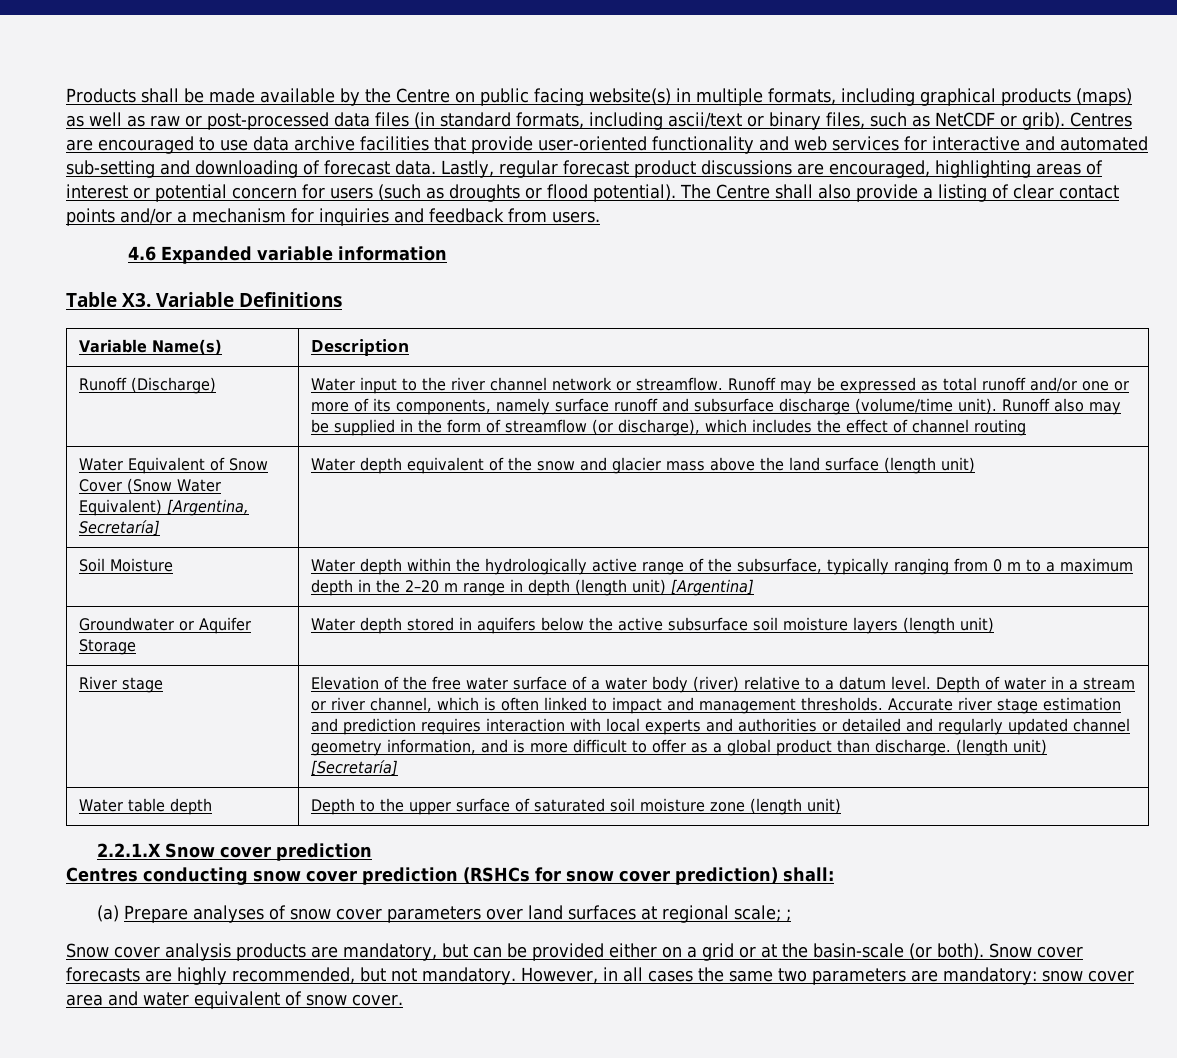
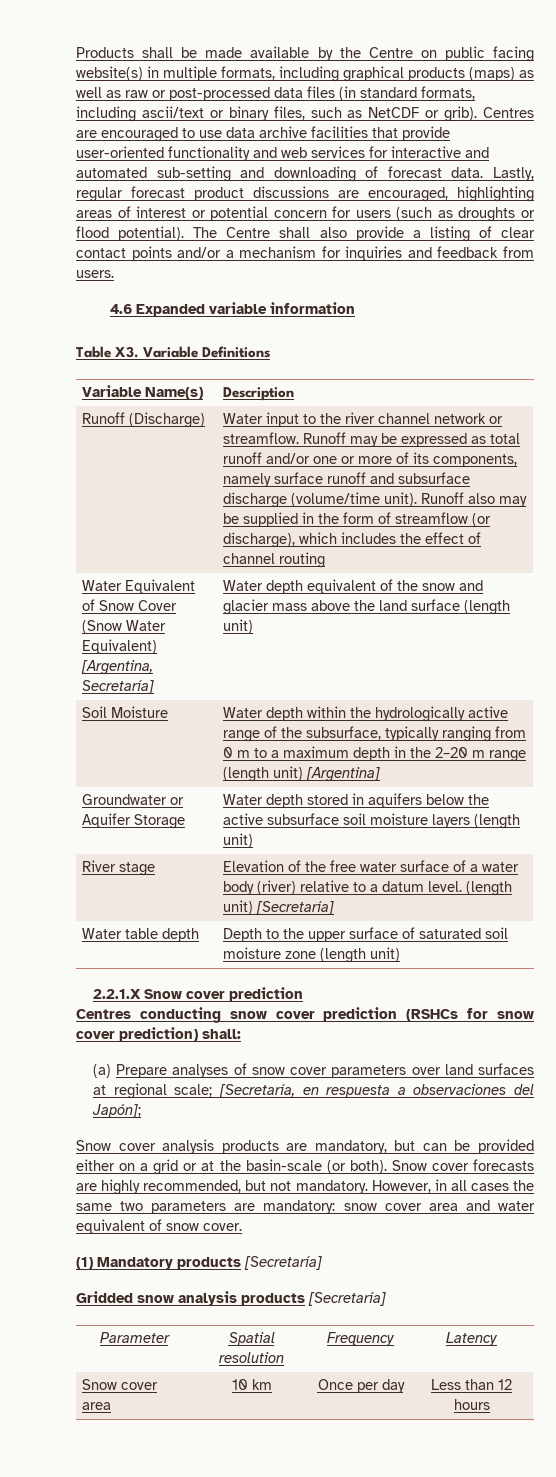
[509,579,570,596] in depth -> (527, 756) none
[935,676,1135,693] [310,697,1121,714] [310,718,1130,735] [310,739,951,756] Depth of water in a stream or river channel, which is often linked to impact and management thresholds. Accurate river stage estimation and prediction requires interaction with local experts and authorities or detailed and regularly updated channel geometry information, and is more difficult to offer as a global product than discharge. -> (463, 886) none
[786,909,792,922] ; -> [218,1084,534,1098] [92,1104,142,1118] [Secretaría, en respuesta a observaciones del Japón];
(403, 1000) none -> [76,1256,322,1270] [76,1291,386,1306] [99,1332,170,1343] [228,1332,275,1346] [218,1352,284,1363] [327,1332,395,1346] [446,1332,498,1346] [82,1379,159,1390] [82,1402,112,1410] [231,1379,272,1390] [317,1379,405,1393] [431,1379,512,1390] [453,1399,490,1410] // (1) Mandatory products [Secretaría] // Gridded snow analysis products [Secretaría] // Parameter | Spatial resolution | Frequency | Latency // Snow cover area | 10 km | Once per day | Less than 12 hours

